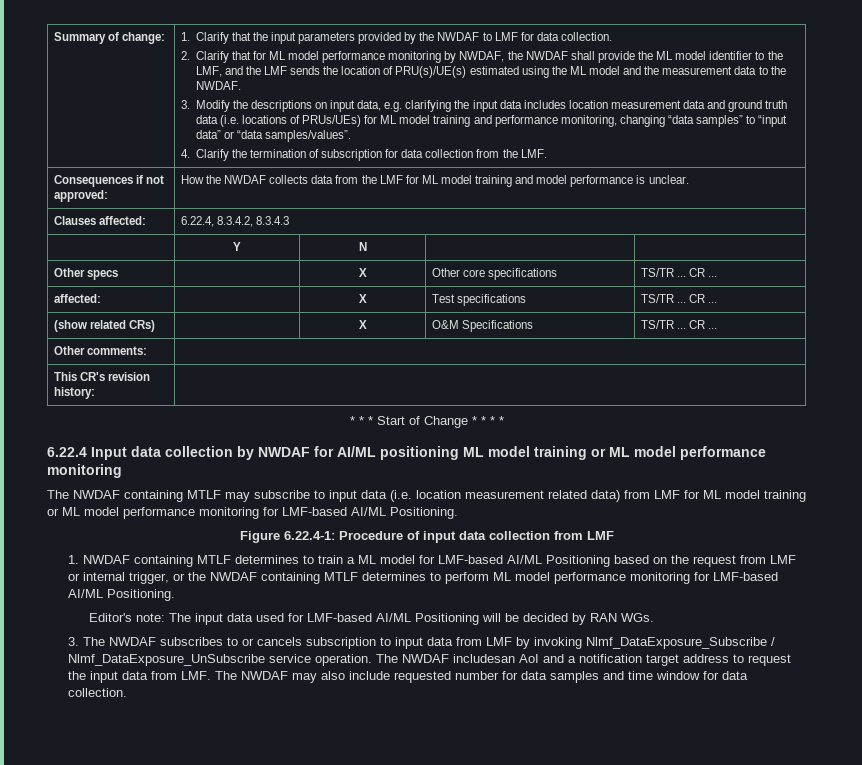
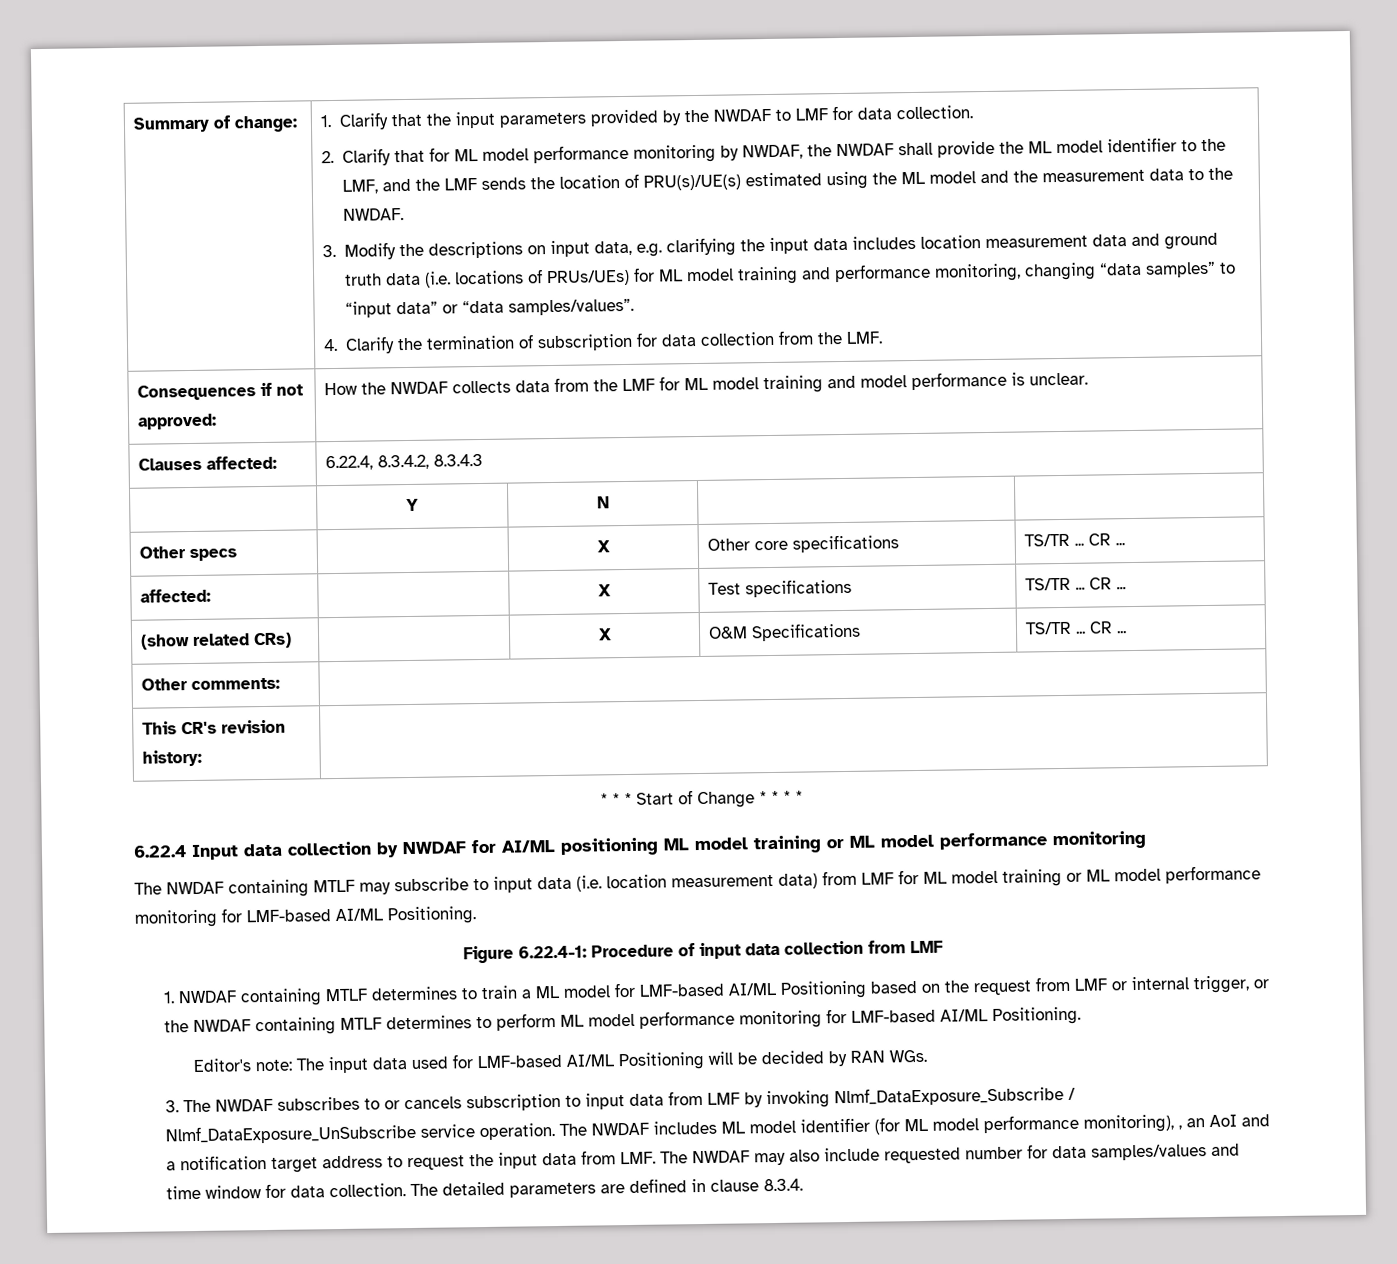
[548,490,587,499] related -> (774, 881) none
[452,654,515,663] includesan -> [653,1114,1206,1135] includes ML model identifier (for ML model performance monitoring), , an
[549,671,599,683] samples -> [1091,1144,1208,1161] samples/values
(127, 692) none -> [410,1178,804,1198] The detailed parameters are defined in clause 8.3.4.

